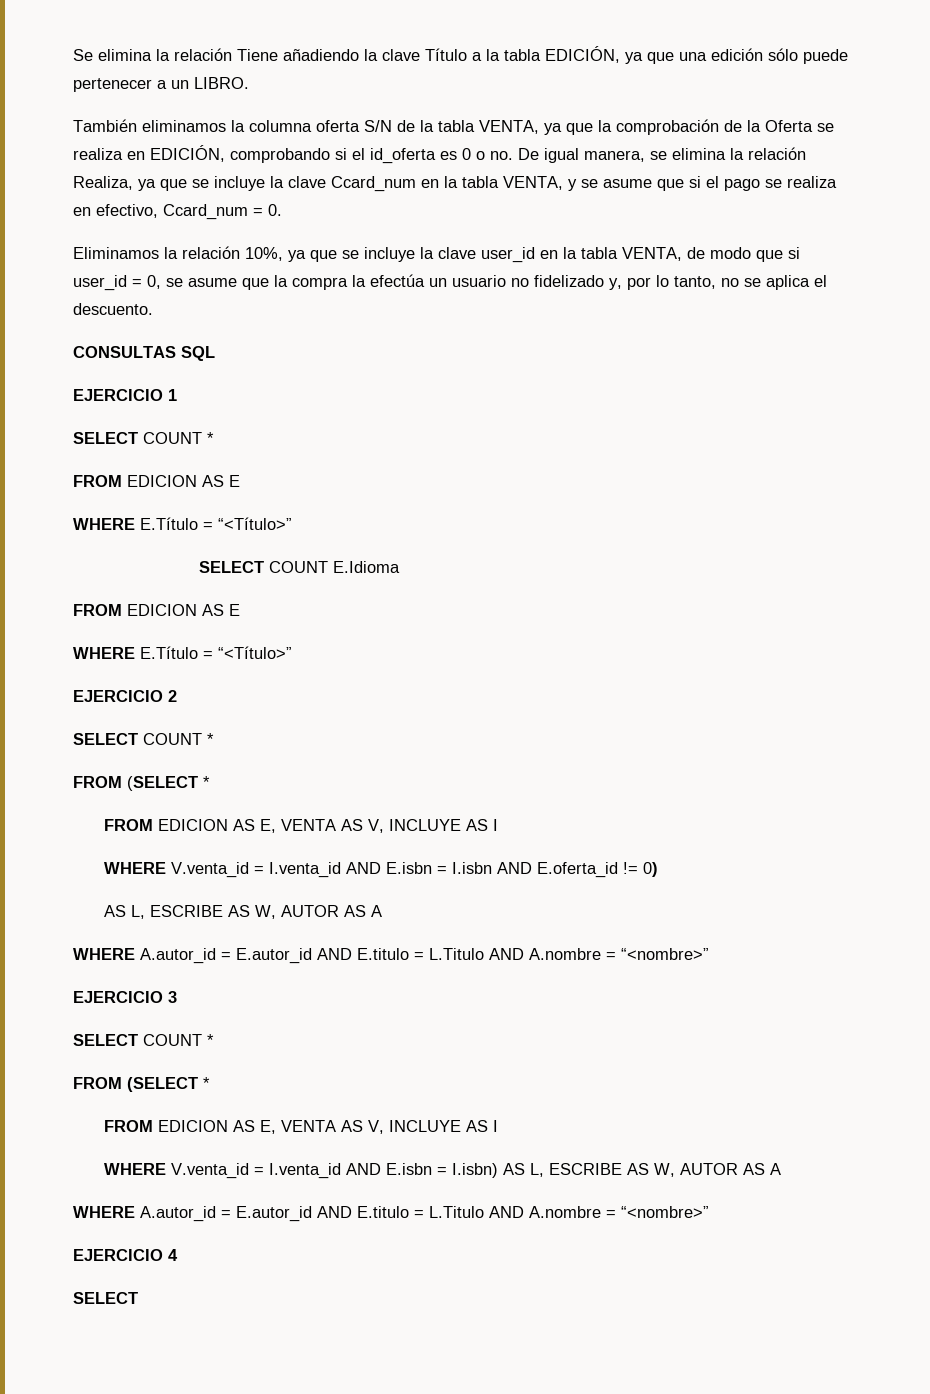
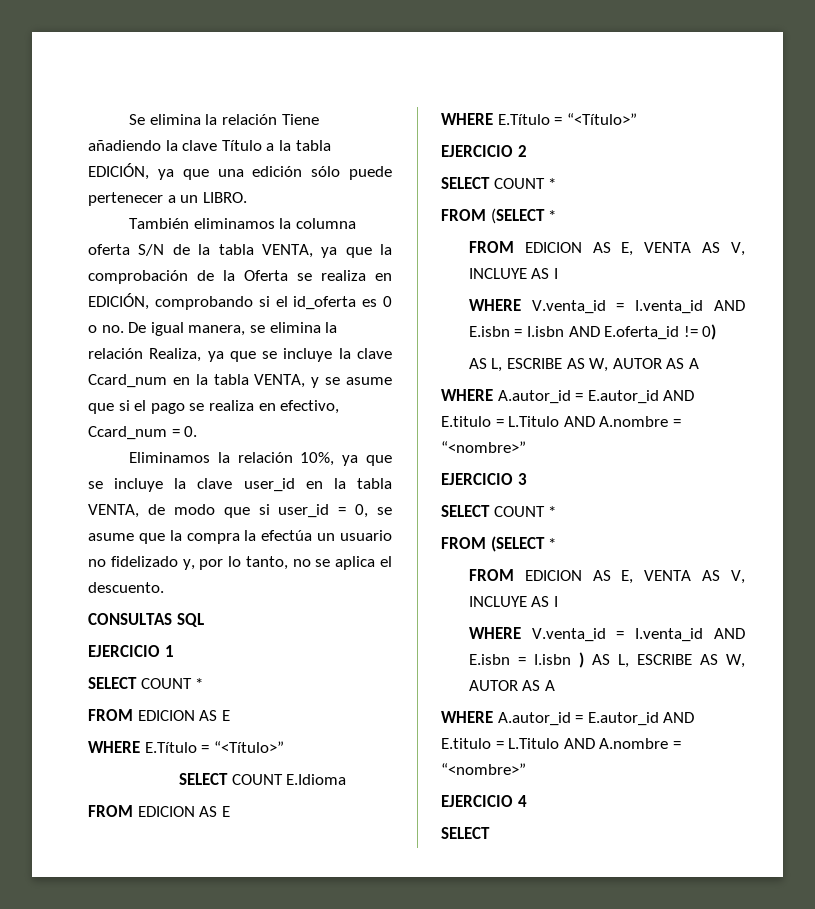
[452,1163,499,1178] I.isbn) -> [533,652,584,668] I.isbn )

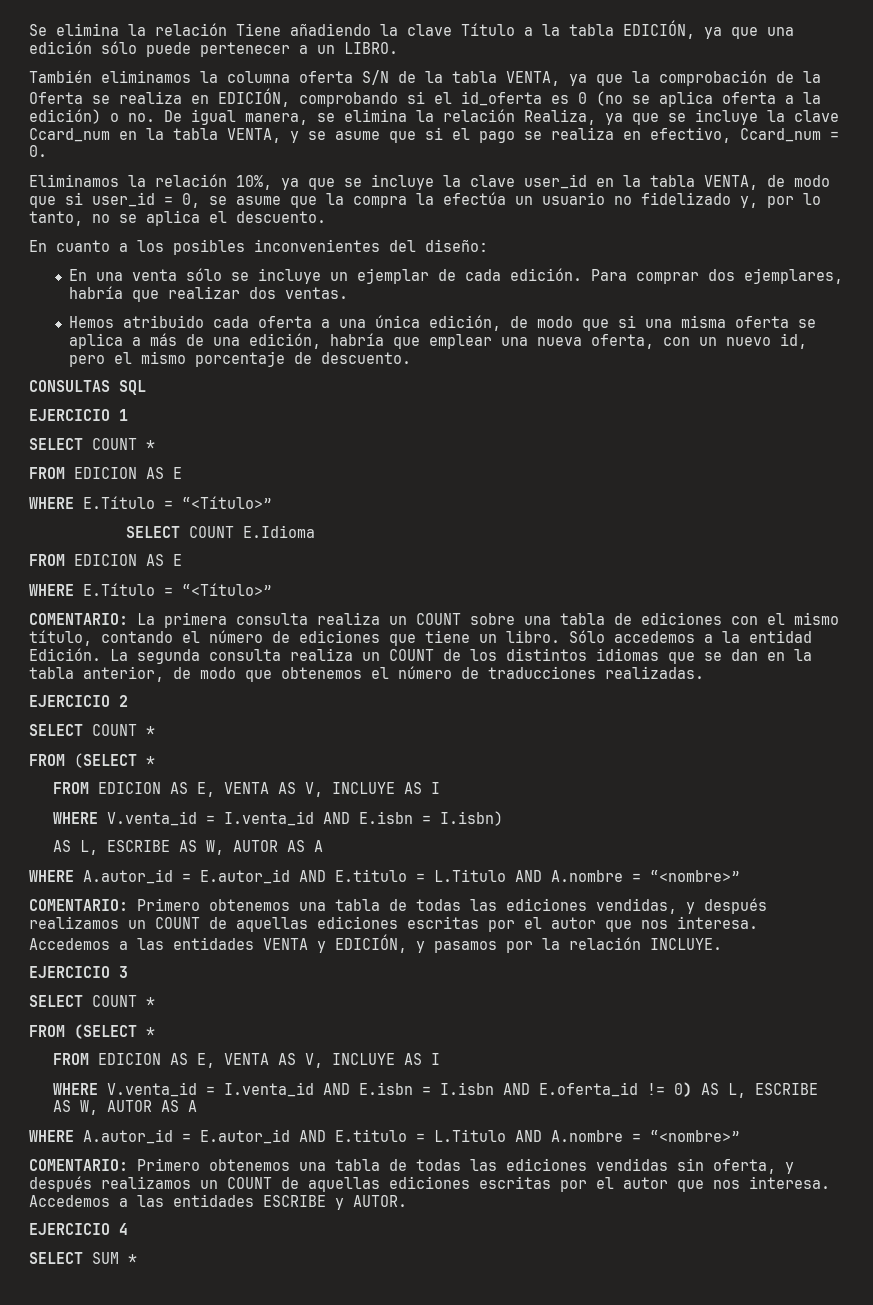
(392, 301) none -> [596,91,821,107] [29,109,101,124] (no se aplica oferta a la edición)
(164, 587) none -> [29,239,488,255] [69,268,844,284] [69,286,349,302] [69,315,817,331] [69,333,808,349] [69,351,412,367] // En cuanto a los posibles inconvenientes del diseño: // En una venta sólo se incluye un ejemplar de cada edición. Para comprar dos ejemplares, habría que realizar dos ventas. // Hemos atribuido cada oferta a una única edición, de modo que si una misma oferta se aplica a más de una edición, habría que emplear una nueva oferta, con un nuevo id, pero el mismo porcentaje de descuento.
(637, 119) none -> [29,612,839,628] [29,630,812,646] [29,648,812,664] [29,666,704,682] // COMENTARIO: La primera consulta realiza un COUNT sobre una tabla de ediciones con el mismo título, contando el número de ediciones que tiene un libro. Sólo accedemos a la entidad Edición. La segunda consulta realiza un COUNT de los distintos idiomas que se dan en la tabla anterior, de modo que obtenemos el número de traducciones realizadas.
(559, 273) none -> [53,811,504,826] [53,840,324,855] [29,869,740,884] [29,898,767,914] [29,916,758,932] [29,934,722,953] [29,966,128,978] [29,995,155,1007] [29,1024,155,1039] [53,1053,441,1068] // WHERE V.venta_id = I.venta_id AND E.isbn = I.isbn) // AS L, ESCRIBE AS W, AUTOR AS A // WHERE A.autor_id = E.autor_id AND E.titulo = L.Titulo AND A.nombre = “<nombre>” // COMENTARIO: Primero obtenemos una tabla de todas las ediciones vendidas, y después realizamos un COUNT de aquellas ediciones escritas por el autor que nos interesa. Accedemos a las entidades VENTA y EDICIÓN, y pasamos por la relación INCLUYE. // EJERCICIO 3 // SELECT COUNT * // FROM (SELECT * // FROM EDICION AS E, VENTA AS V, INCLUYE AS I
(717, 332) // -> (693, 1089) none
[441,473,527,485] [441,505,557,517] [441,536,557,552] [468,569,745,584] [468,596,559,607] [468,627,745,642] [468,652,745,668] [468,680,556,691] [441,711,695,726] [441,738,681,749] [441,763,526,775] EJERCICIO 3 // SELECT COUNT * // FROM (SELECT * // FROM EDICION AS E, VENTA AS V, INCLUYE AS I // WHERE V.venta_id = I.venta_id AND E.isbn = I.isbn ) AS L, ESCRIBE AS W, AUTOR AS A // WHERE A.autor_id = E.autor_id AND E.titulo = L.Titulo AND A.nombre = “<nombre>” -> [29,1158,794,1174] [29,1176,830,1192] [29,1194,407,1210] COMENTARIO: Primero obtenemos una tabla de todas las ediciones vendidas sin oferta, y después realizamos un COUNT de aquellas ediciones escritas por el autor que nos interesa. Accedemos a las entidades ESCRIBE y AUTOR.
(490, 833) none -> [92,1252,137,1264] SUM *

